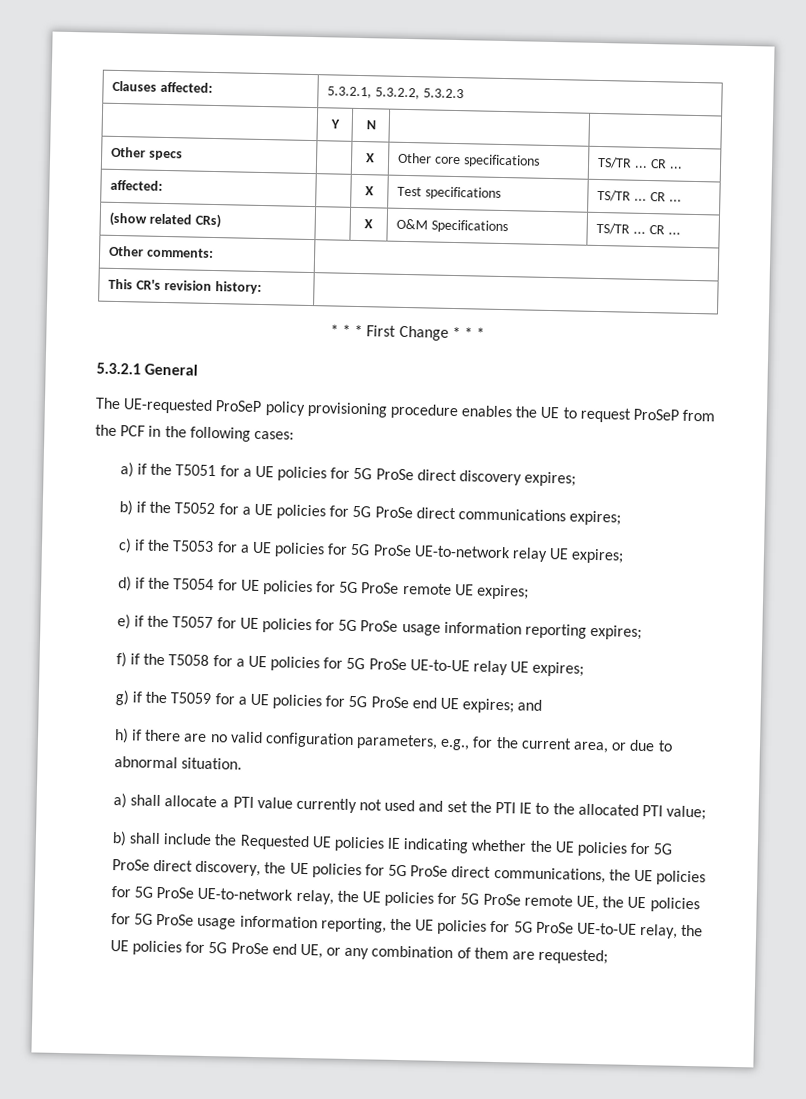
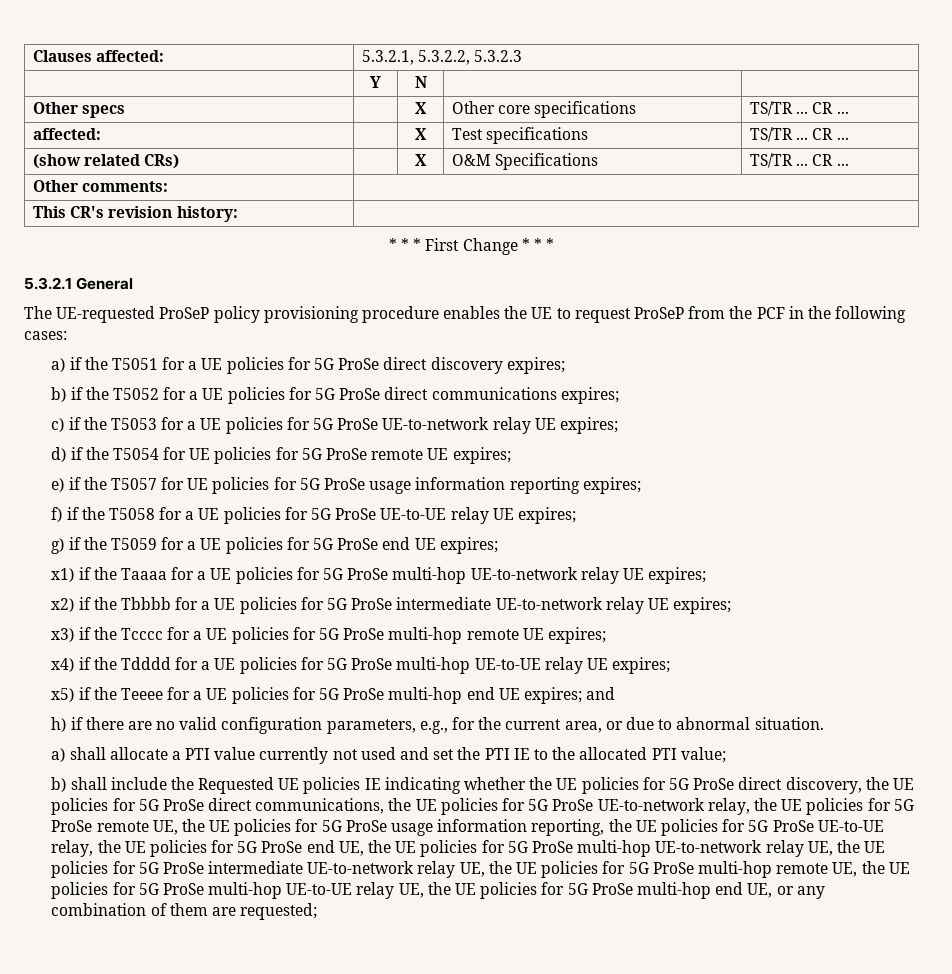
(515, 706) none -> [51,567,707,584] [51,597,732,614] [51,627,606,644] [51,657,671,674] [51,687,582,704] // x1) if the Taaaa for a UE policies for 5G ProSe multi-hop UE-to-network relay UE expires; // x2) if the Tbbbb for a UE policies for 5G ProSe intermediate UE-to-network relay UE expires; // x3) if the Tcccc for a UE policies for 5G ProSe multi-hop remote UE expires; // x4) if the Tdddd for a UE policies for 5G ProSe multi-hop UE-to-UE relay UE expires; // x5) if the Teeee for a UE policies for 5G ProSe multi-hop end UE expires;
(323, 951) none -> [368,840,886,857] [51,861,910,878] [51,882,773,899] the UE policies for 5G ProSe multi-hop UE-to-network relay UE, the UE policies for 5G ProSe intermediate UE-to-network relay UE, the UE policies for 5G ProSe multi-hop remote UE, the UE policies for 5G ProSe multi-hop UE-to-UE relay UE, the UE policies for 5G ProSe multi-hop end UE,

